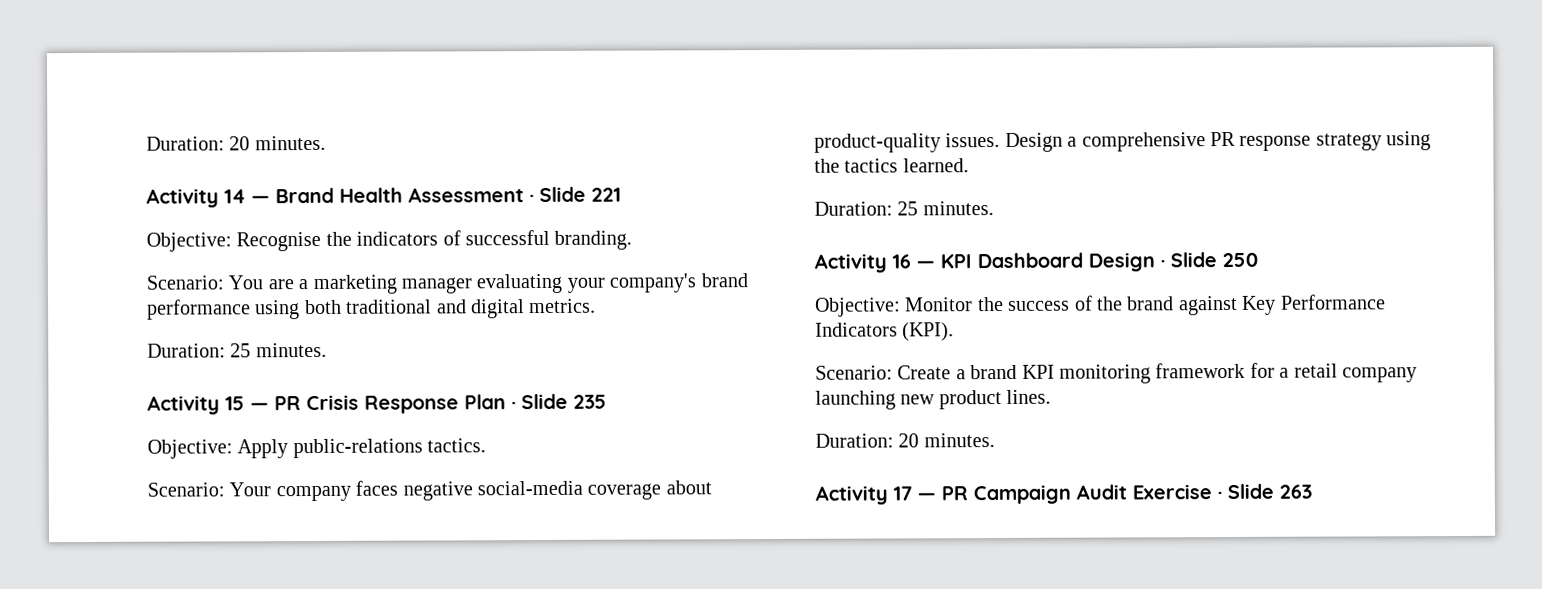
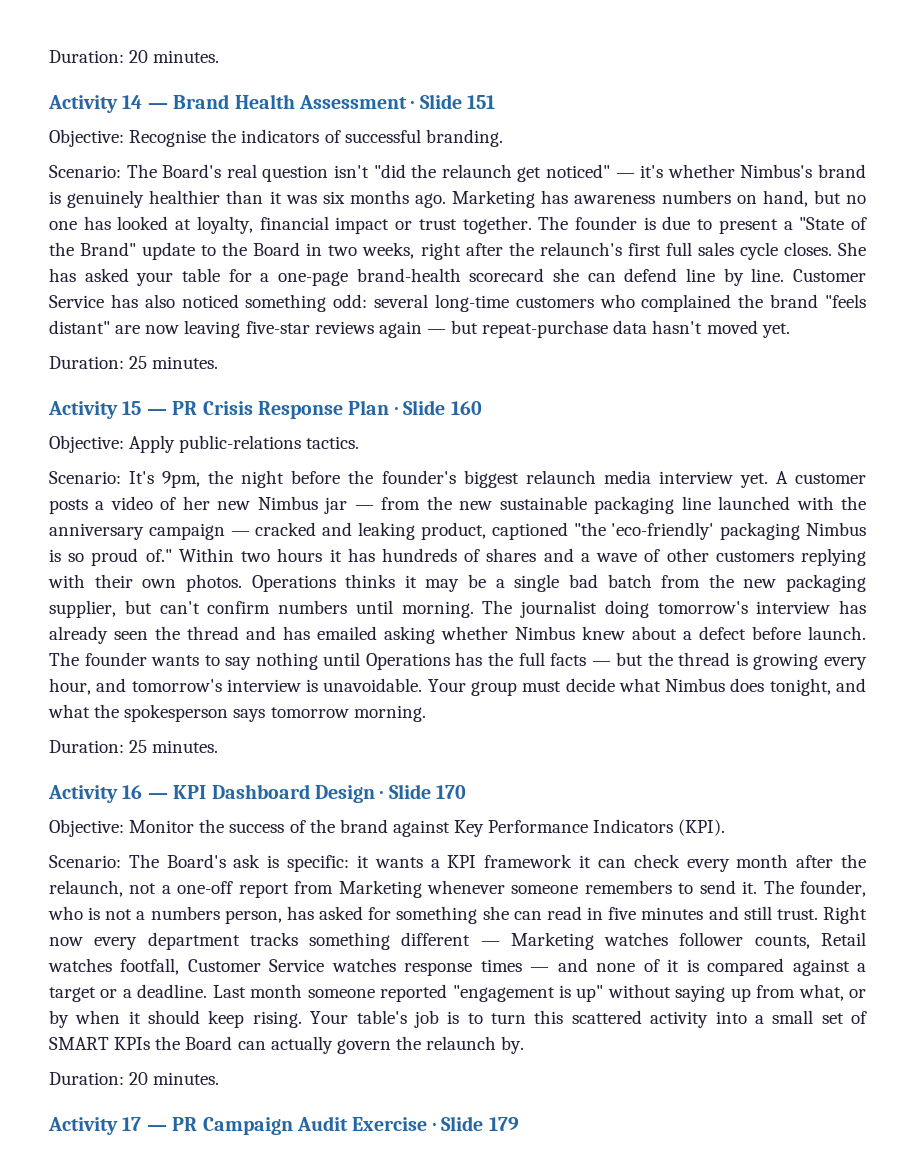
[591,187,621,202] 221 -> [467,95,496,109] 151
[228,273,748,294] [147,298,597,320] You are a marketing manager evaluating your company's brand performance using both traditional and digital metrics. -> [126,164,867,182] [49,190,866,208] [49,216,867,234] [49,242,866,260] [49,268,866,286] [49,294,866,312] [49,320,790,338] The Board's real question isn't "did the relaunch get noticed" — it's whether Nimbus's brand is genuinely healthier than it was six months ago. Marketing has awareness numbers on hand, but no one has looked at loyalty, financial impact or trust together. The founder is due to present a "State of the Brand" update to the Board in two weeks, right after the relaunch's first full sales cycle closes. She has asked your table for a one-page brand-health scorecard she can defend line by line. Customer Service has also noticed something odd: several long-time customers who complained the brand "feels distant" are now leaving five-star reviews again — but repeat-purchase data hasn't moved yet.
[573,394,607,409] 235 -> [450,401,482,415] 160
[229,480,712,502] [814,131,1432,153] [814,158,969,173] Your company faces negative social-media coverage about product-quality issues. Design a comprehensive PR response strategy using the tactics learned. -> [129,470,866,488] [49,496,867,514] [49,522,867,540] [49,548,866,566] [48,574,866,592] [49,600,866,618] [49,626,866,644] [49,652,867,670] [49,678,867,696] [48,704,426,722] It's 9pm, the night before the founder's biggest relaunch media interview yet. A customer posts a video of her new Nimbus jar — from the new sustainable packaging line launched with the anniversary campaign — cracked and leaking product, captioned "the 'eco-friendly' packaging Nimbus is so proud of." Within two hours it has hundreds of shares and a wave of other customers replying with their own photos. Operations thinks it may be a single bad batch from the new packaging supplier, but can't confirm numbers until morning. The journalist doing tomorrow's interview has already seen the thread and has emailed asking whether Nimbus knew about a defect before launch. The founder wants to say nothing until Operations has the full facts — but the thread is growing every hour, and tomorrow's interview is unavoidable. Your group must decide what Nimbus does tonight, and what the spokesperson says tomorrow morning.
[1222,252,1258,268] 250 -> [436,785,467,799] 170
[897,362,1417,384] [815,389,1052,410] Create a brand KPI monitoring framework for a retail company launching new product lines. -> [128,854,867,872] [49,880,867,898] [48,906,867,924] [49,932,866,950] [48,958,866,976] [49,984,866,1002] [49,1010,867,1028] [49,1036,525,1054] The Board's ask is specific: it wants a KPI framework it can check every month after the relaunch, not a one-off report from Marketing whenever someone remembers to send it. The founder, who is not a numbers person, has asked for something she can read in five minutes and still trust. Right now every department tracks something different — Marketing watches follower counts, Retail watches footfall, Customer Service watches response times — and none of it is compared against a target or a deadline. Last month someone reported "engagement is up" without saying up from what, or by when it should keep rising. Your table's job is to turn this scattered activity into a small set of SMART KPIs the Board can actually govern the relaunch by.
[1279,484,1312,499] 263 -> [488,1117,519,1131] 179

